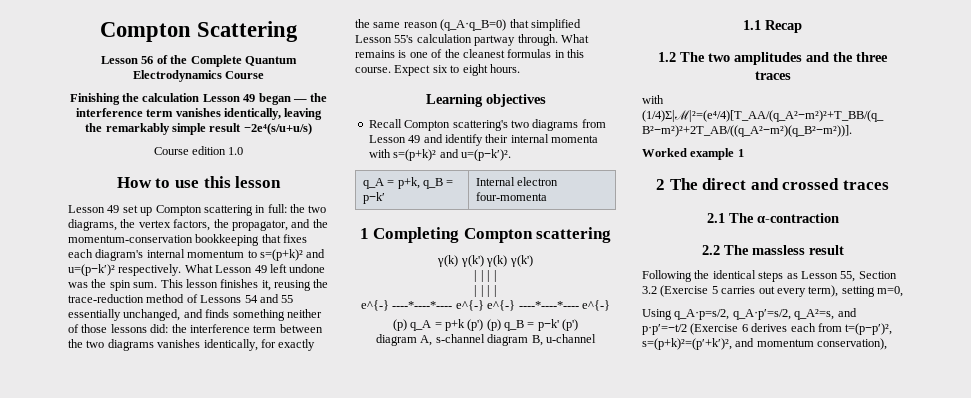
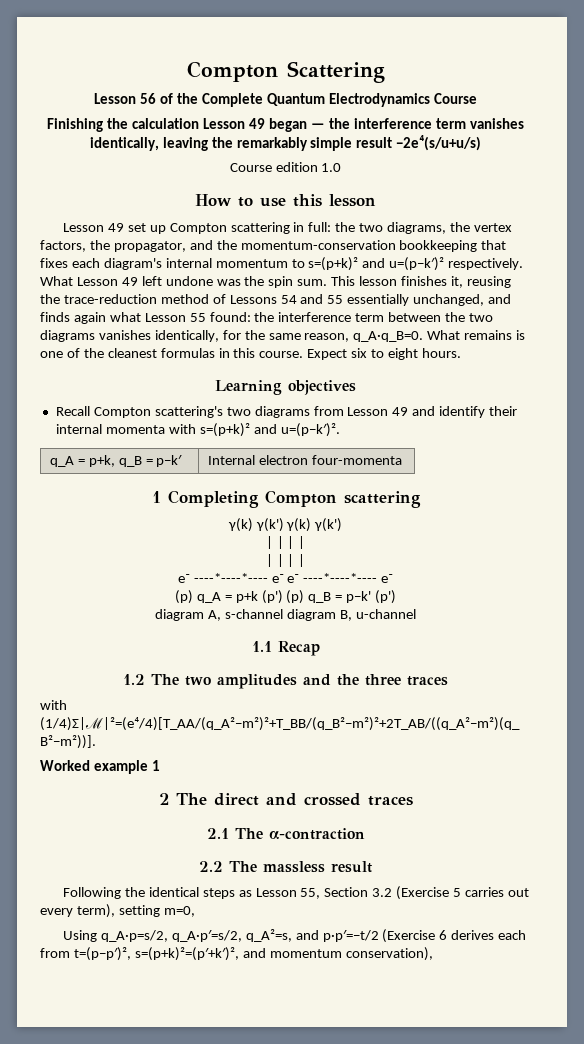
[232,309,322,321] [68,324,169,333] something neither of those lessons did: -> [73,312,251,324] again what Lesson 55 found:
[278,339,316,351] exactly -> (241, 335) none
[403,19,581,31] [355,34,558,46] reason (q_A·q_B=0) that simplified Lesson 55's calculation partway through. -> [304,331,424,342] reason, q_A·q_B=0.
[361,300,610,311] e^{-} ----*----*---- e^{-} e^{-} ----*----*---- e^{-} -> [177,573,394,583] e⁻ ----*----*---- e⁻ e⁻ ----*----*---- e⁻

